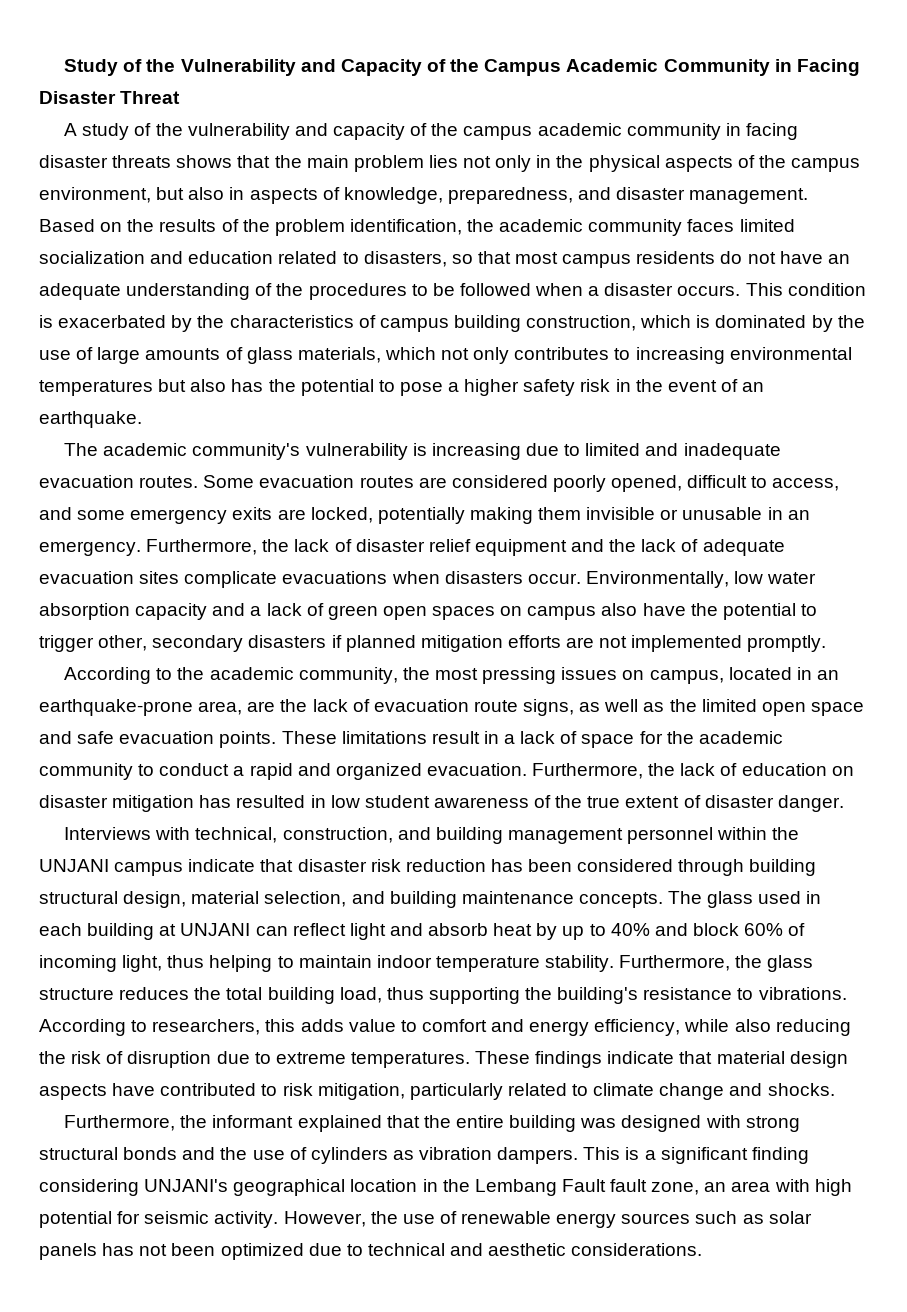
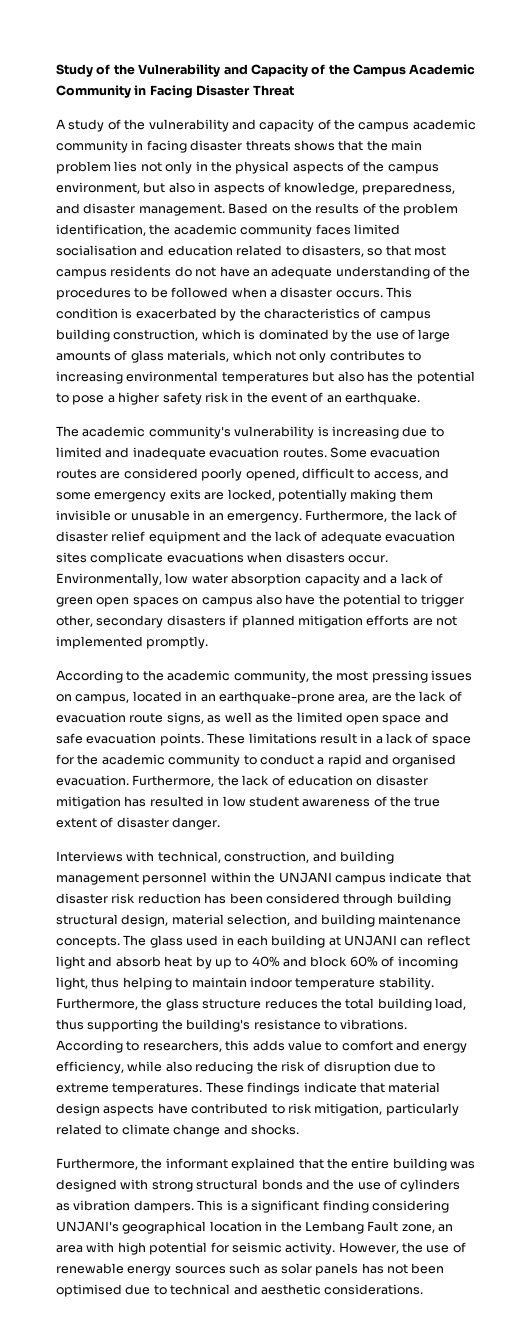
[39,251,145,264] socialization -> [56,245,137,256] socialisation
[335,763,422,780] organized -> [392,754,457,767] organised
[610,1179,648,1192] fault -> (399, 1226) none
[220,1243,304,1260] optimized -> [56,1284,122,1297] optimised

